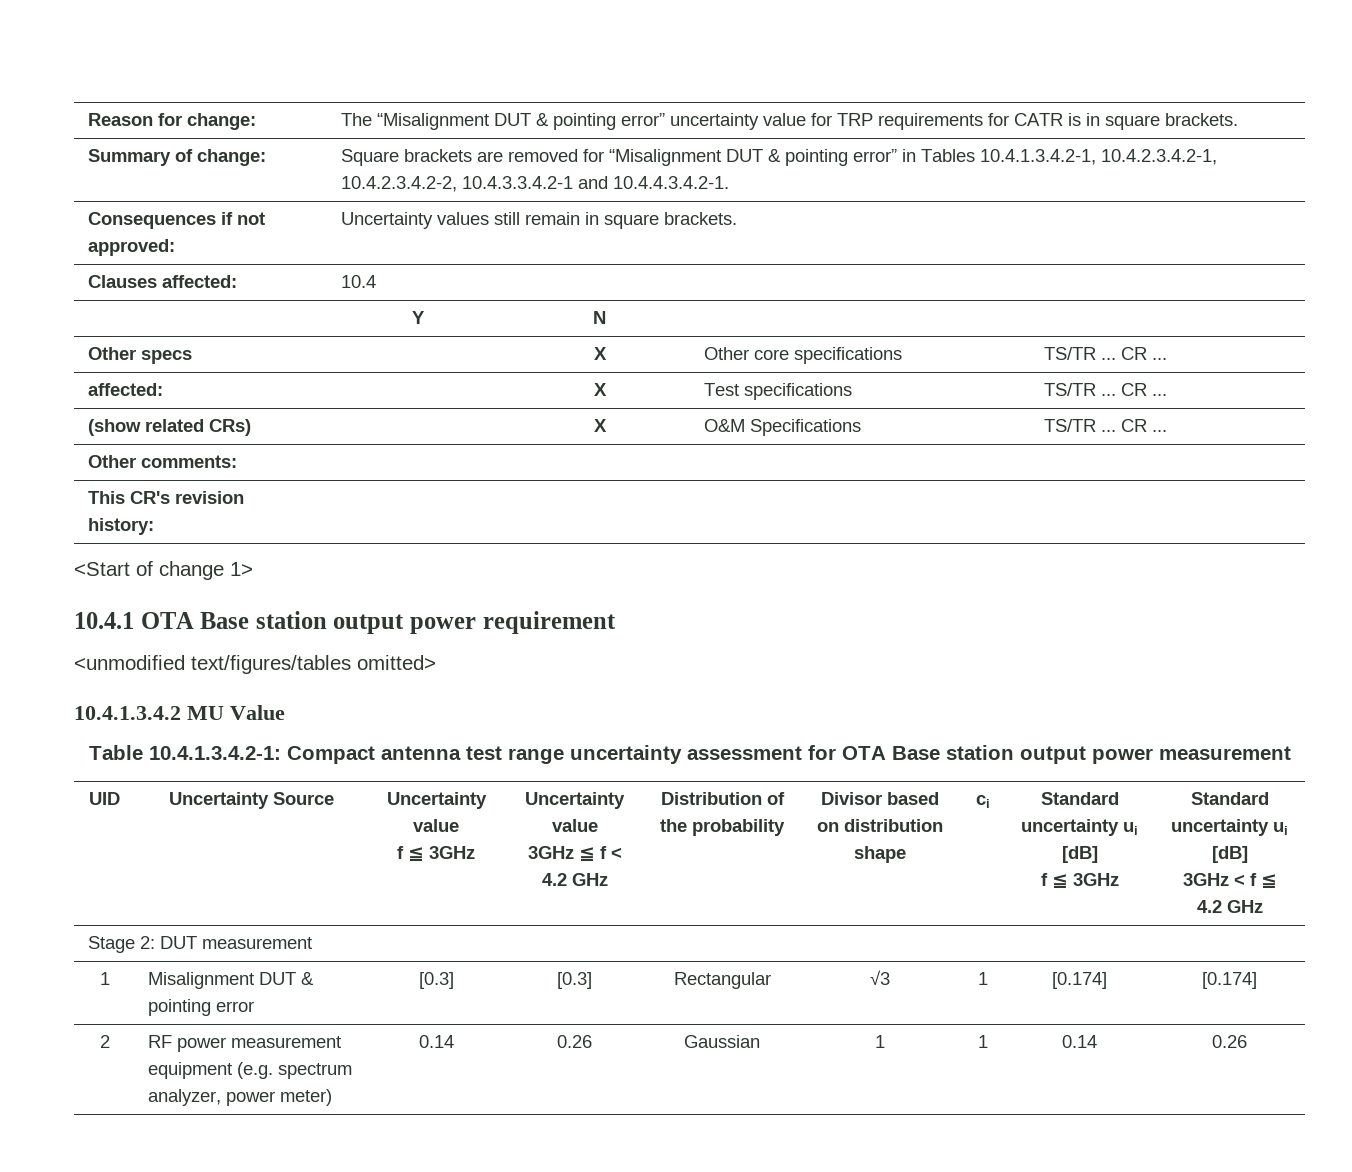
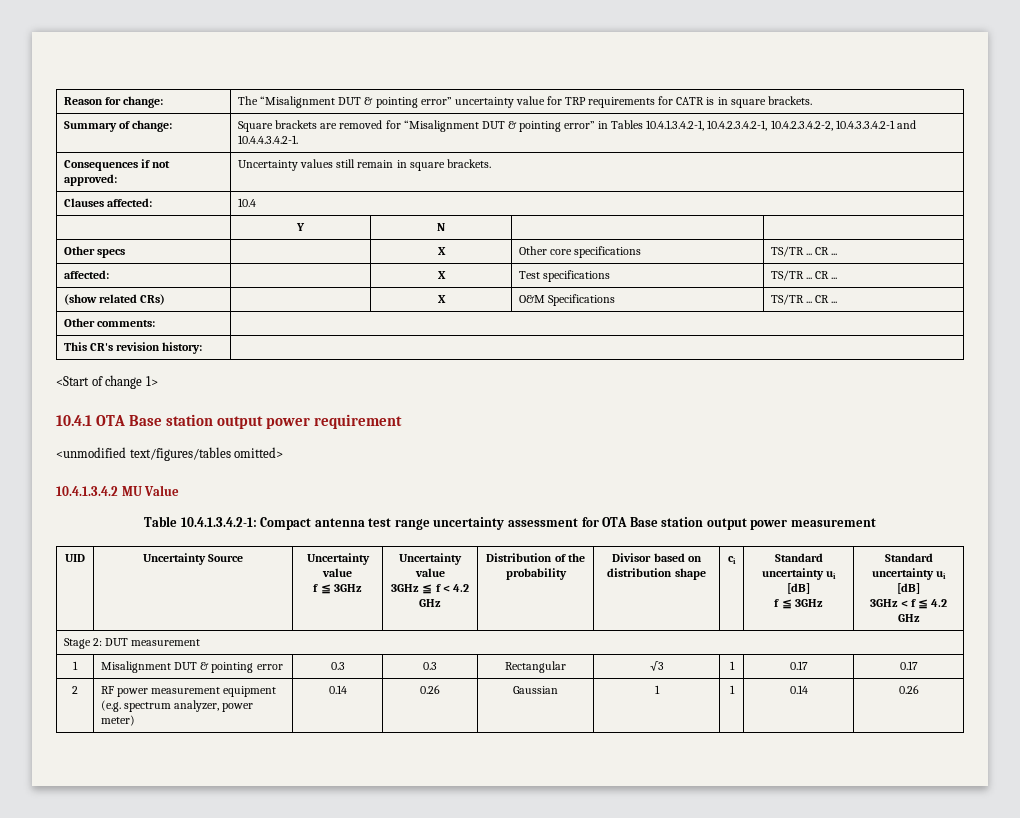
[418,972,454,989] [557,972,592,989] [0.3] | [0.3] -> [330,662,345,670] [423,662,437,670] 0.3 | 0.3
[1052,972,1107,989] [1202,972,1257,989] [0.174] | [0.174] -> [789,661,808,670] [899,661,918,670] 0.17 | 0.17

